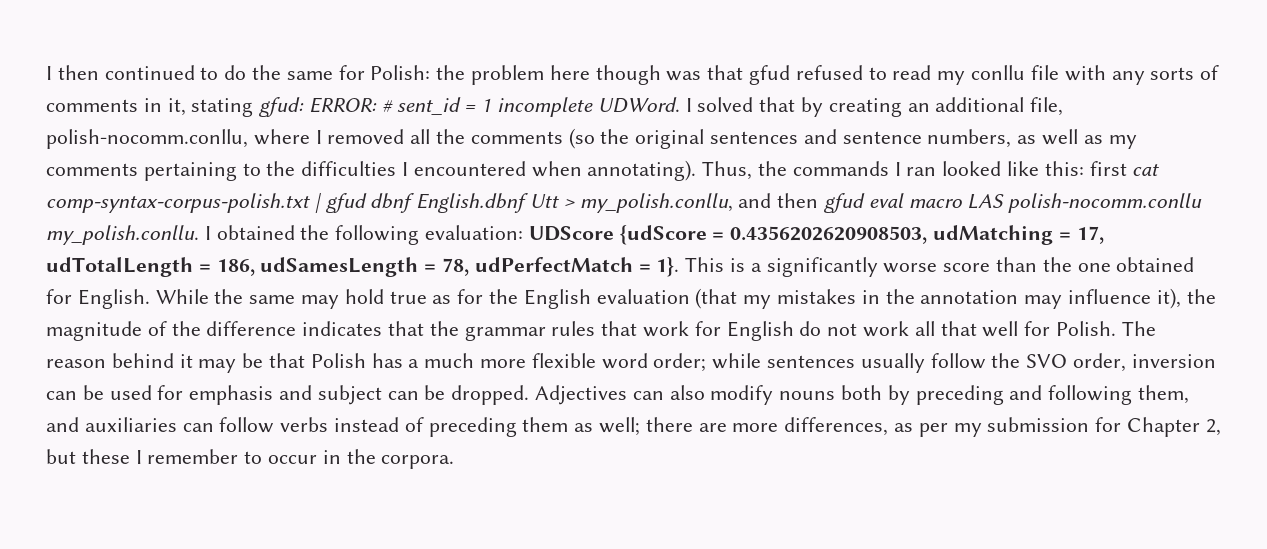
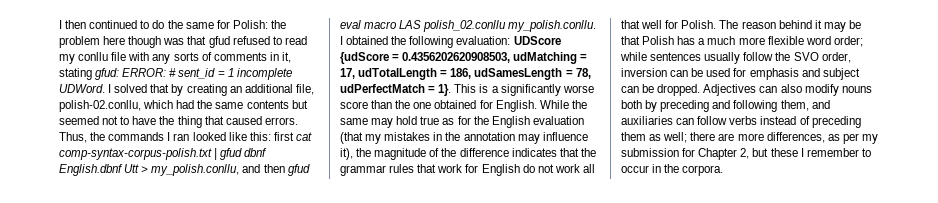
[46,128,1137,149] [46,160,697,181] polish-nocomm.conllu, where I removed all the comments (so the original sentences and sentence numbers, as well as my comments pertaining to the difficulties I encountered when annotating). -> [59,100,308,112] [59,116,298,128] polish-02.conllu, which had the same contents but seemed not to have the thing that caused errors.
[1008,193,1203,213] polish-nocomm.conllu -> [423,20,507,32] polish_02.conllu

